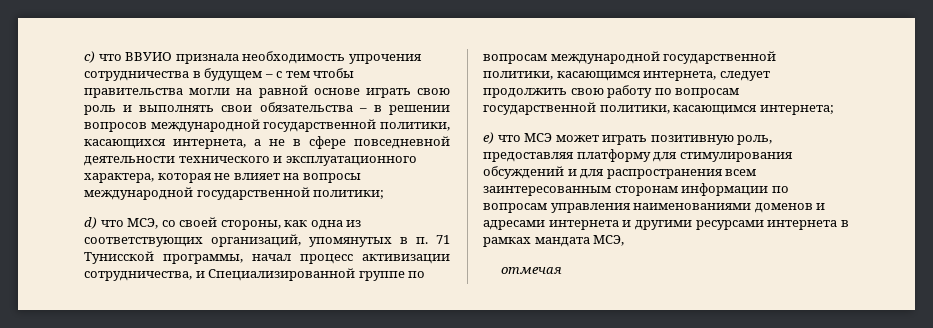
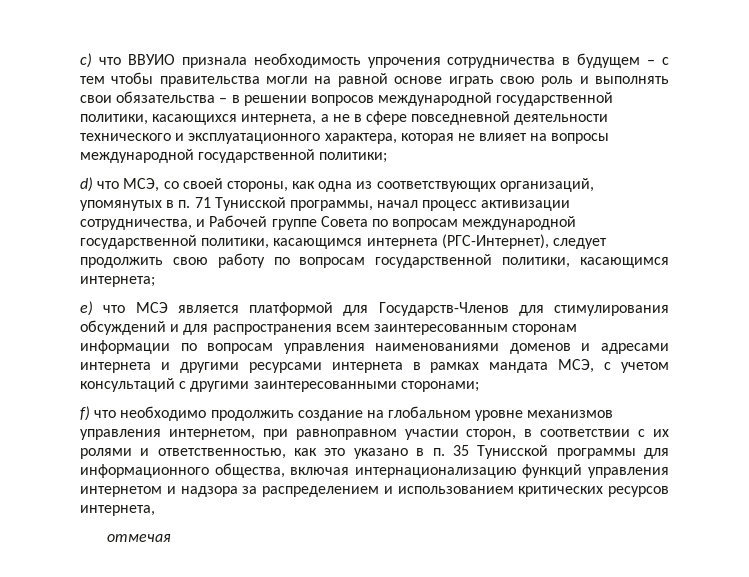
[208,268,405,281] Специализированной группе -> [209,215,368,230] Рабочей группе Совета
[643,71,717,81] интернета, -> [366,234,549,249] интернета (РГС-Интернет),
[555,135,773,145] [483,149,651,162] может играть позитивную роль, предоставляя платформу -> [177,302,509,316] является платформой для Государств-Членов
(625, 240) none -> [604,362,669,373] [80,378,479,392] [80,406,614,421] [80,429,670,440] [80,445,670,459] [80,463,670,478] [80,486,669,497] [80,505,155,516] с учетом консультаций с другими заинтересованными сторонами; // f) что необходимо продолжить создание на глобальном уровне механизмов управления интернетом, при равноправном участии сторон, в соответствии с их ролями и ответственностью, как это указано в п. 35 Тунисской программы для информационного общества, включая интернационализацию функций управления интернетом и надзора за распределением и использованием критических ресурсов интернета,

